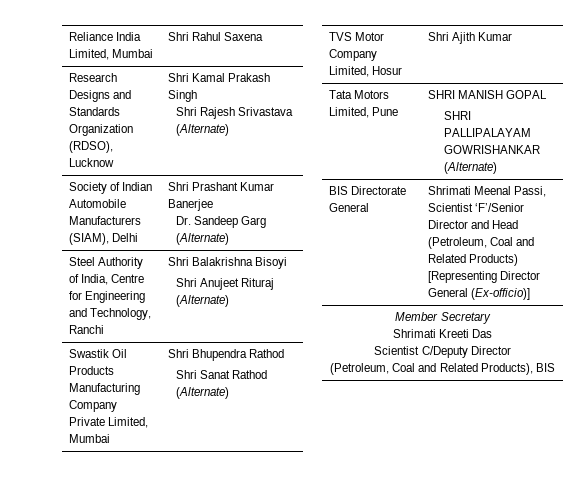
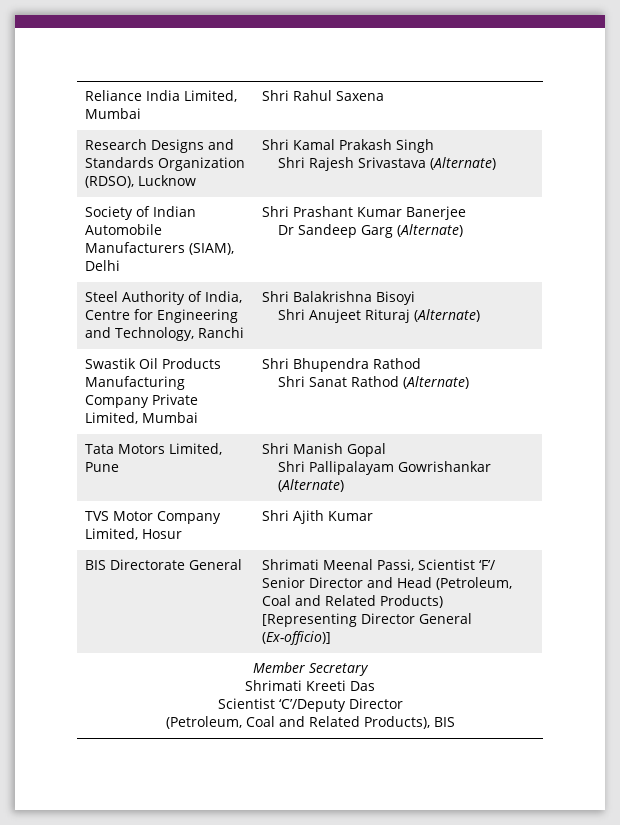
[176,216,192,225] Dr. -> [277,225,294,235] Dr
(230, 393) none -> [85,443,223,455] [85,462,120,472] [262,443,387,457] [277,461,491,475] [277,479,344,492] // Tata Motors Limited, Pune | Shri Manish Gopal // Shri Pallipalayam Gowrishankar (Alternate)
[329,90,390,99] [329,107,399,118] [428,90,548,99] [443,111,471,120] [443,128,531,137] [443,145,540,154] [443,162,497,174] // Tata Motors Limited, Pune | SHRI MANISH GOPAL // SHRI PALLIPALAYAM GOWRISHANKAR (Alternate) -> (374, 516) none
[475,203,525,212] ‘F’/Senior -> [479,560,496,570] [262,577,306,588] ‘F’/ Senior
[421,346,468,358] C/Deputy -> [278,699,346,712] ‘C’/Deputy

